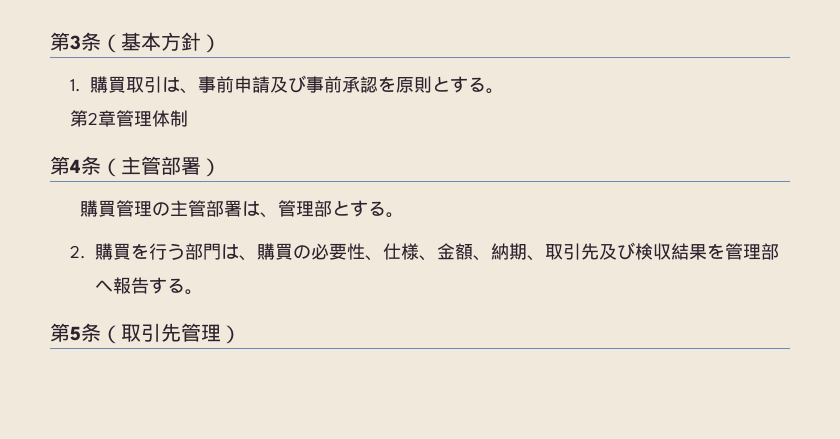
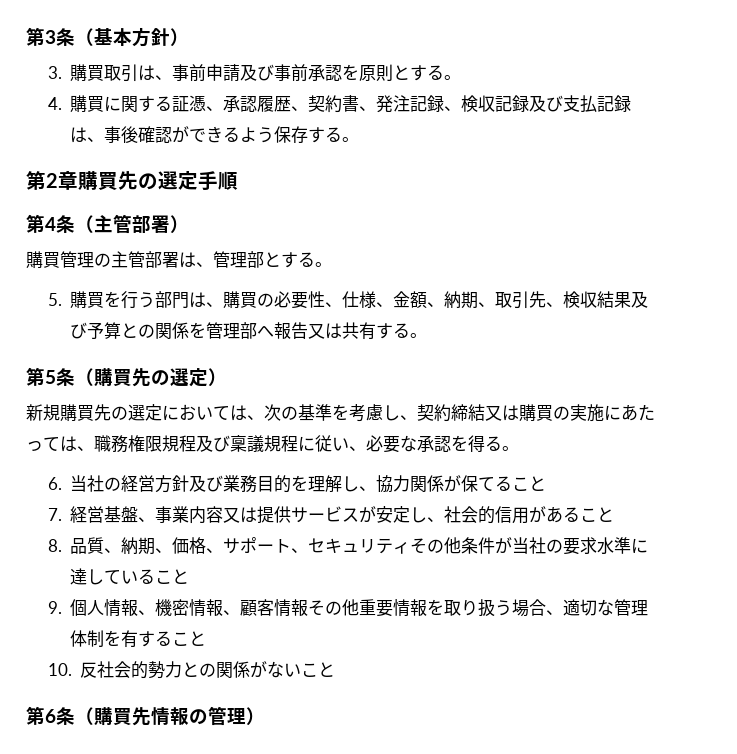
[69,79,81,92] 1. -> [47,66,62,79] 3.
[69,110,188,127] 第2章管理体制 -> [47,95,632,113] [70,126,360,143] [26,171,238,191] 4.購買に関する証憑、承認履歴、契約書、発注記録、検収記録及び支払記録は、事後確認ができるよう保存する。 // 第2章購買先の選定手順
[69,245,86,259] 2. -> [47,293,62,306] 5.
[598,242,635,260] 及び -> [546,302,564,307] 、
(707, 252) none -> [631,291,649,308] [70,322,190,339] 及び予算との関係
(149, 285) none -> [308,322,377,340] 又は共有
[121,323,181,342] 取引先 -> [94,368,227,387] [26,404,655,422] [26,435,519,453] [47,475,547,493] [47,506,615,524] [47,537,649,555] [70,568,190,585] [47,599,649,617] [70,630,207,648] [47,661,336,679] [26,706,208,726] 購買先の選定） // 新規購買先の選定においては、次の基準を考慮し、契約締結又は購買の実施にあたっては、職務権限規程及び稟議規程に従い、必要な承認を得る。 // 6.当社の経営方針及び業務目的を理解し、協力関係が保てること // 7.経営基盤、事業内容又は提供サービスが安定し、社会的信用があること // 8.品質、納期、価格、サポート、セキュリティその他条件が当社の要求水準に達していること // 9.個人情報、機密情報、顧客情報その他重要情報を取り扱う場合、適切な管理体制を有すること // 10.反社会的勢力との関係がないこと // 第6条（購買先情報の

